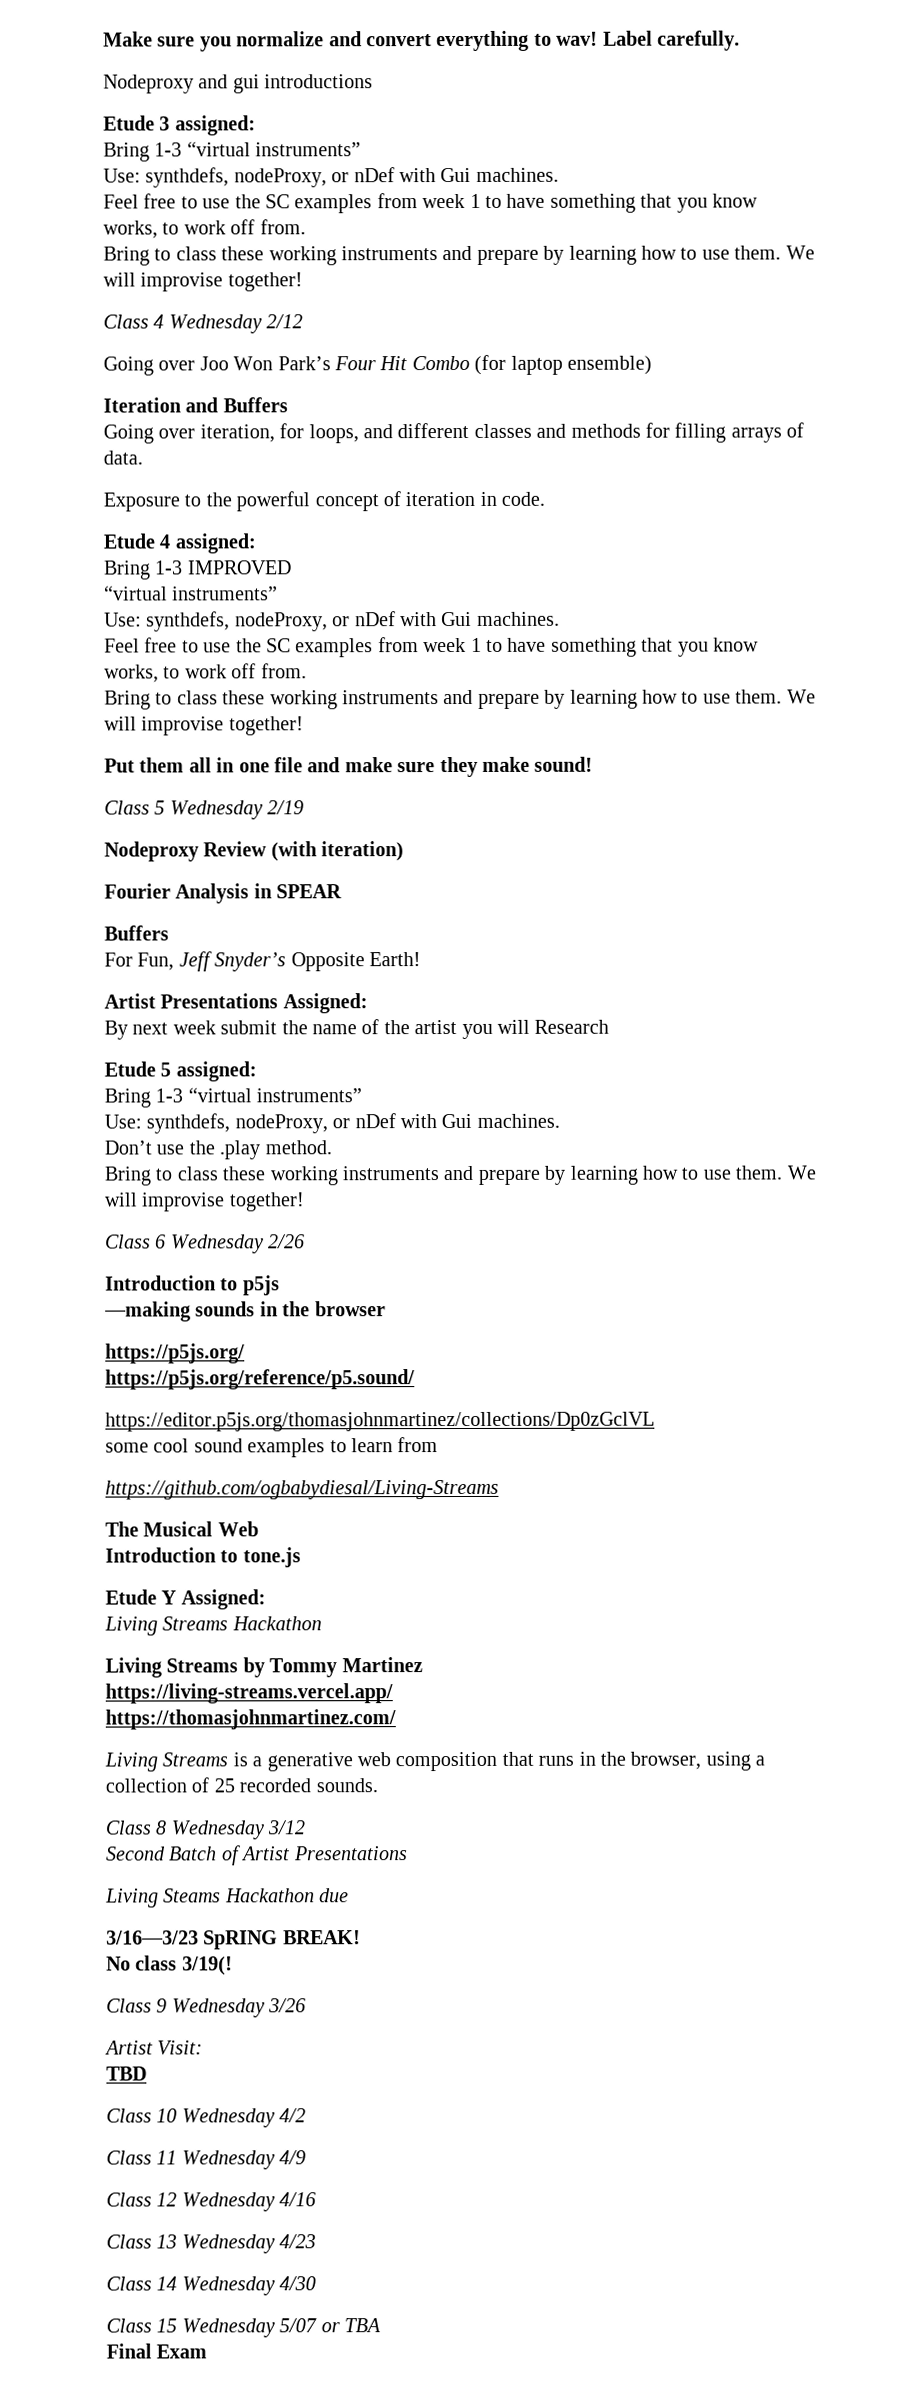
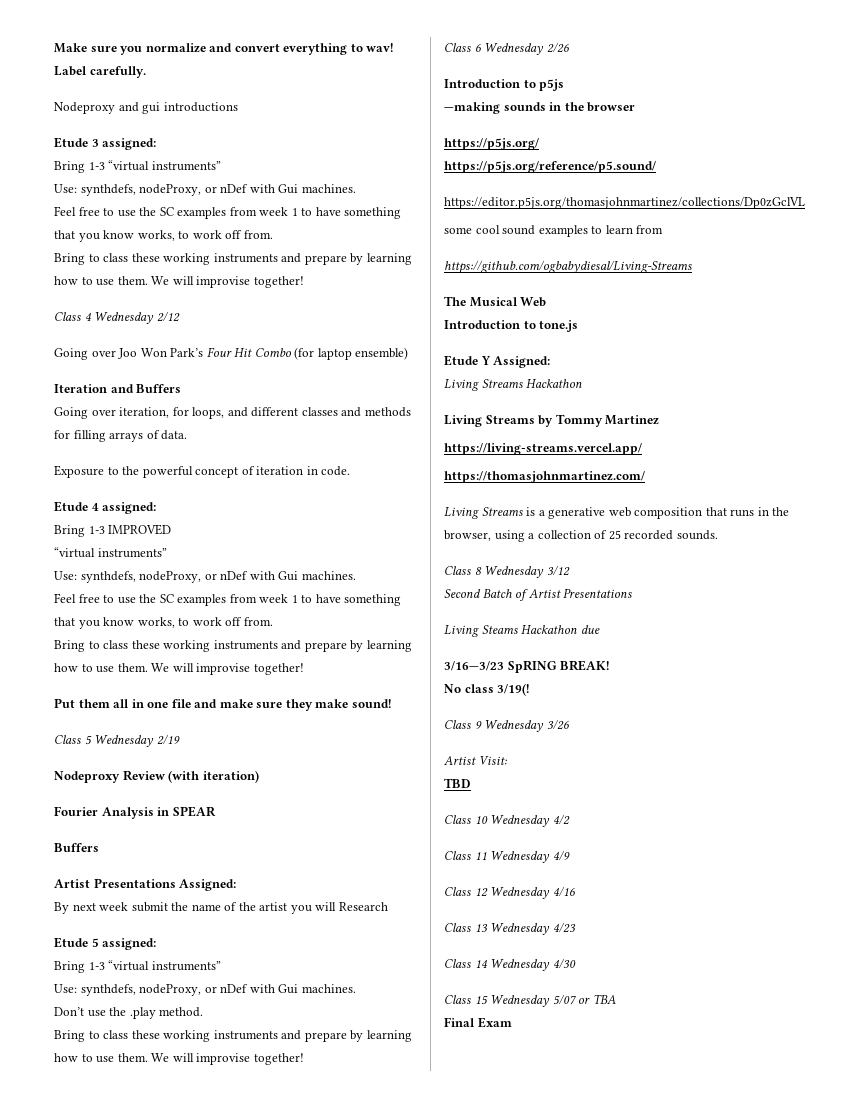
[104,951,421,972] // For Fun, Jeff Snyder’s Opposite Earth! -> (99, 847) none

